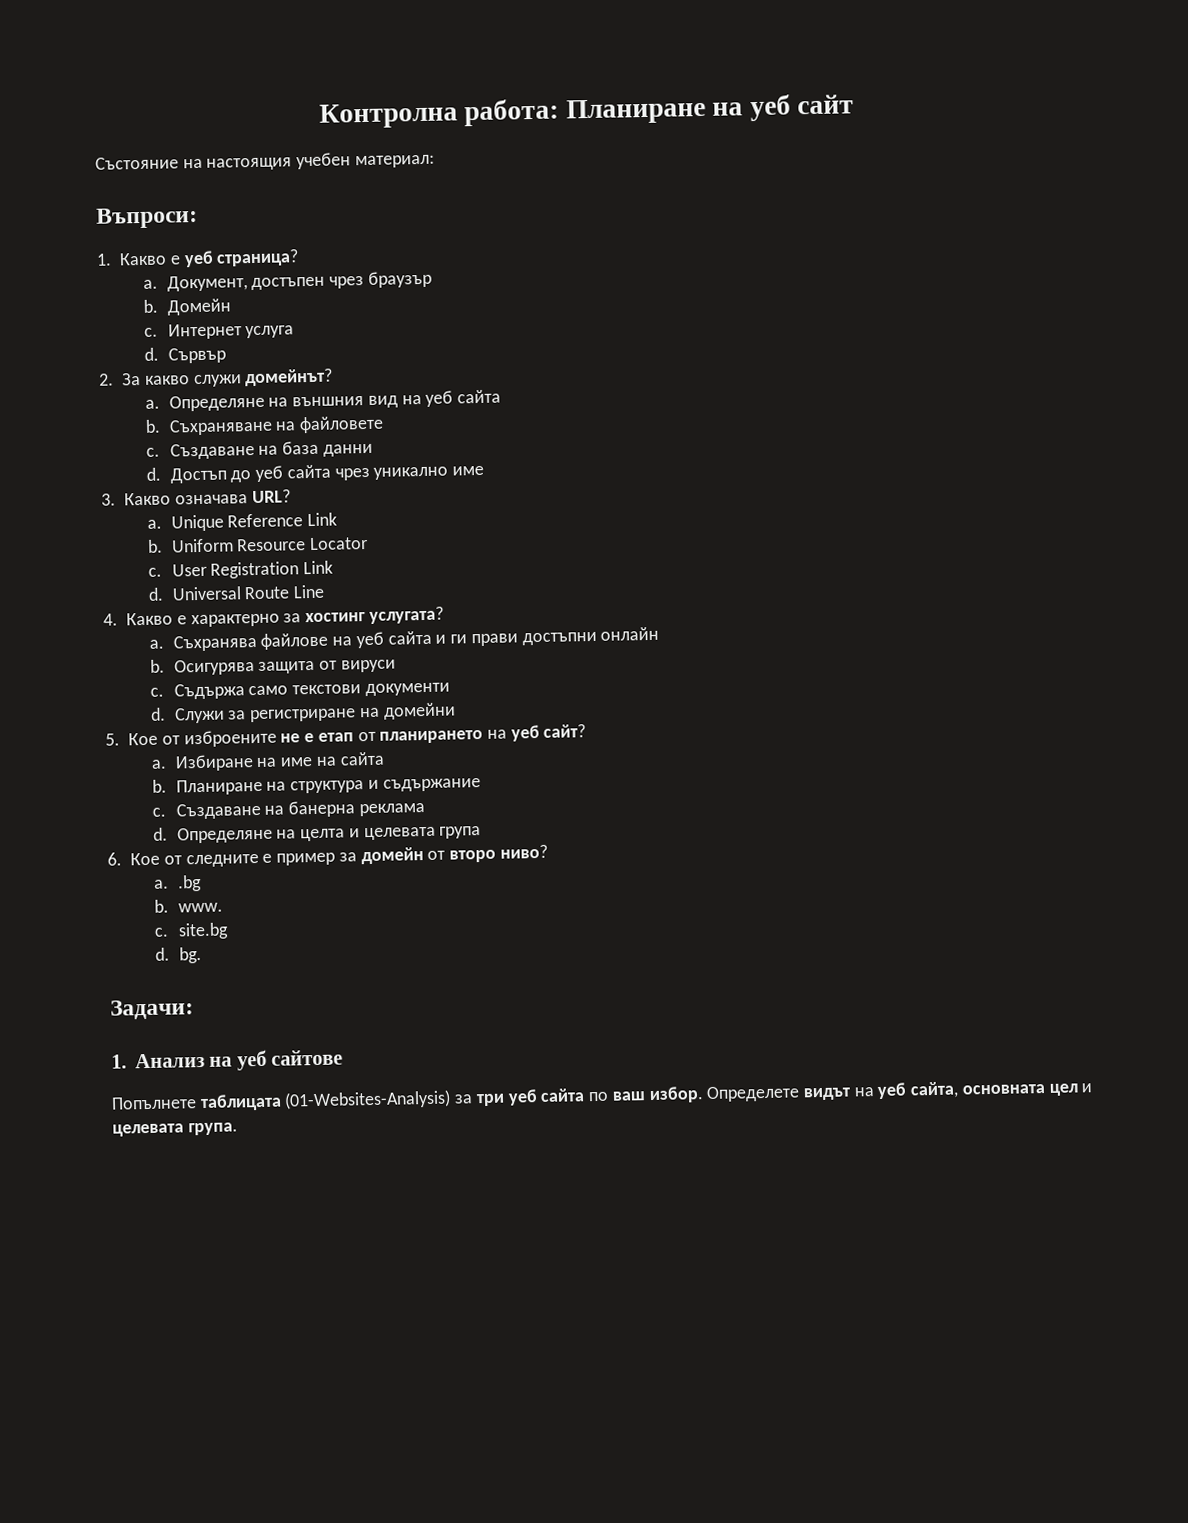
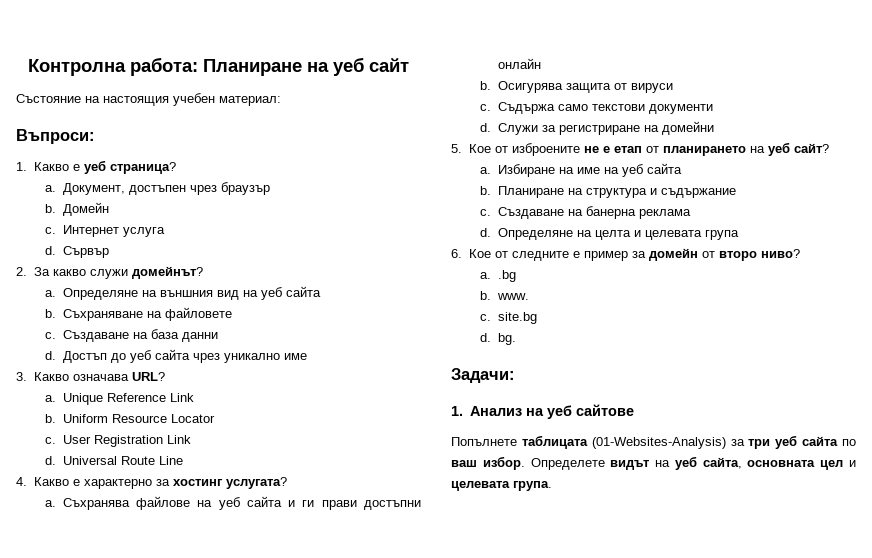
(337, 761) none -> [621,164,643,177] уеб

